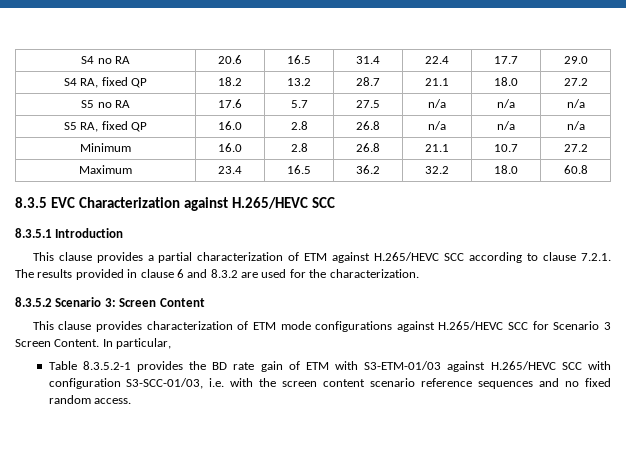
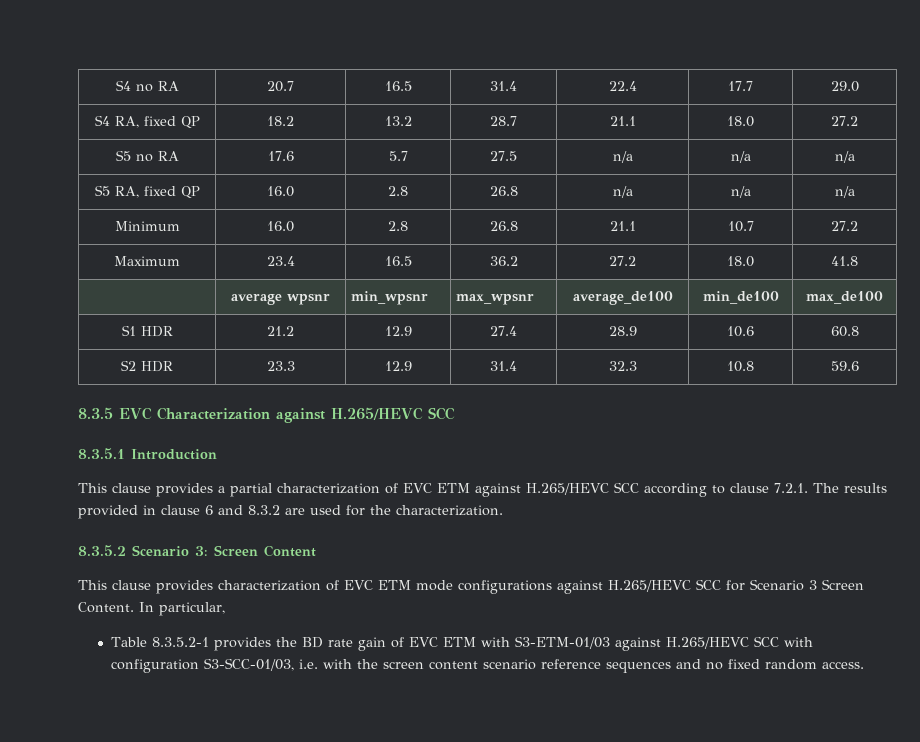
[218,55,242,64] 20.6 -> [267,81,294,92] 20.7
[425,166,449,174] [494,165,518,174] [563,165,588,174] 32.2 | 18.0 | 60.8 -> [609,256,636,266] [727,256,754,267] [831,256,858,266] [231,294,330,305] [351,291,429,305] [456,294,535,305] [572,291,673,305] [702,291,779,304] [806,291,883,304] [121,325,173,337] [267,326,294,336] [384,326,412,336] [490,326,517,336] [608,326,637,336] [727,326,754,337] [830,326,859,337] [121,360,173,372] [266,361,295,371] [384,361,412,371] [490,361,517,371] [608,361,637,371] [727,361,754,372] [830,361,859,371] 27.2 | 18.0 | 41.8 // | average wpsnr | min_wpsnr | max_wpsnr | average_de100 | min_de100 | max_de100 // S1 HDR | 21.2 | 12.9 | 27.4 | 28.9 | 10.6 | 60.8 // S2 HDR | 23.3 | 12.9 | 31.4 | 32.3 | 10.8 | 59.6
(300, 256) none -> [403,483,432,493] EVC
(249, 325) none -> [344,580,373,590] EVC
(300, 365) none -> [409,637,439,647] EVC

